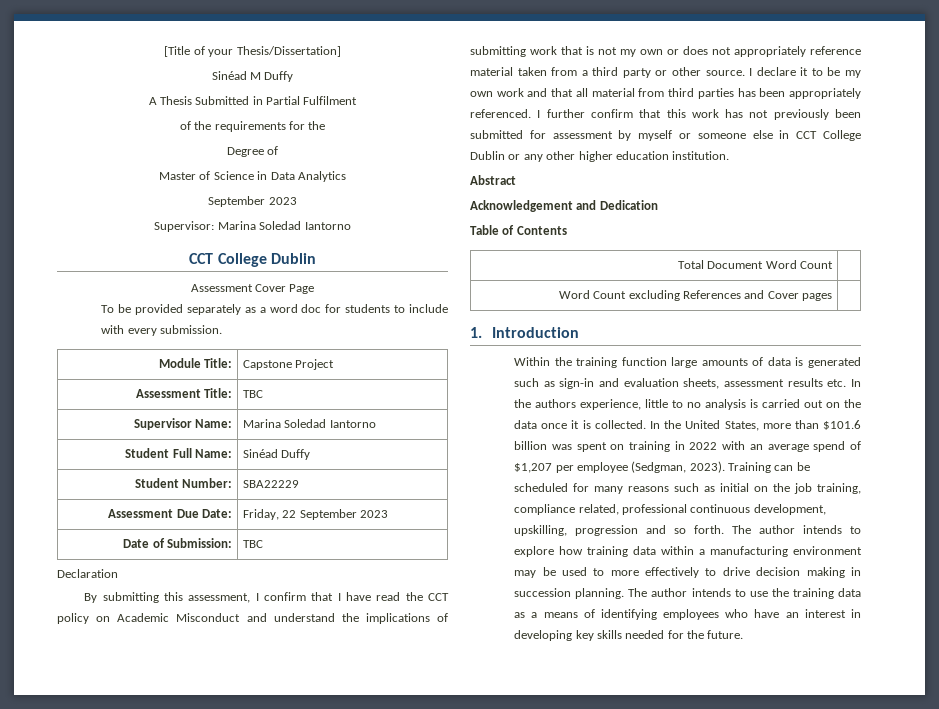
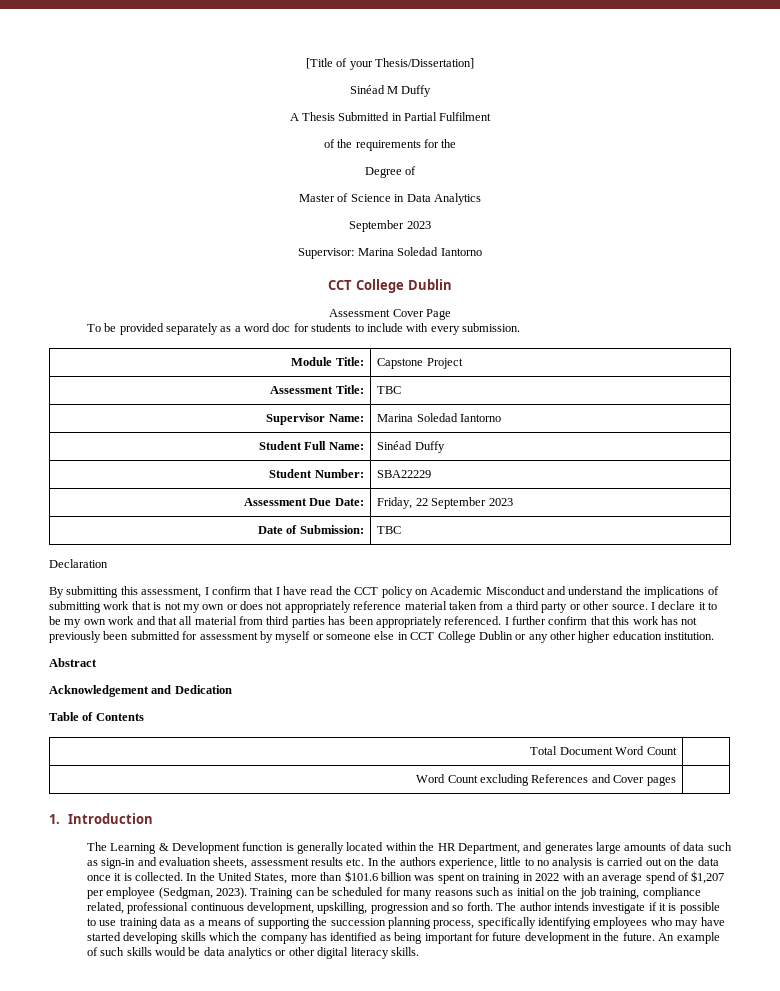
[514,357,667,368] Within the training function -> [86,842,593,854] The Learning & Development function is generally located within the HR Department, and generates
[795,357,861,368] is generated -> (705, 846) none
[850,526,861,534] [514,546,862,557] [514,567,861,578] [514,588,731,599] to explore how training data within a manufacturing environment may be used to more effectively to drive decision making in succession planning. The author intends -> [592,902,720,914] investigate if it is possible
[771,588,789,597] the -> (117, 923) none
[600,609,862,620] [514,630,744,641] identifying employees who have an interest in developing key skills needed for the future. -> [257,917,725,929] [86,932,720,944] [86,947,419,959] supporting the succession planning process, specifically identifying employees who may have started developing skills which the company has identified as being important for future development in the future. An example of such skills would be data analytics or other digital literacy skills.

